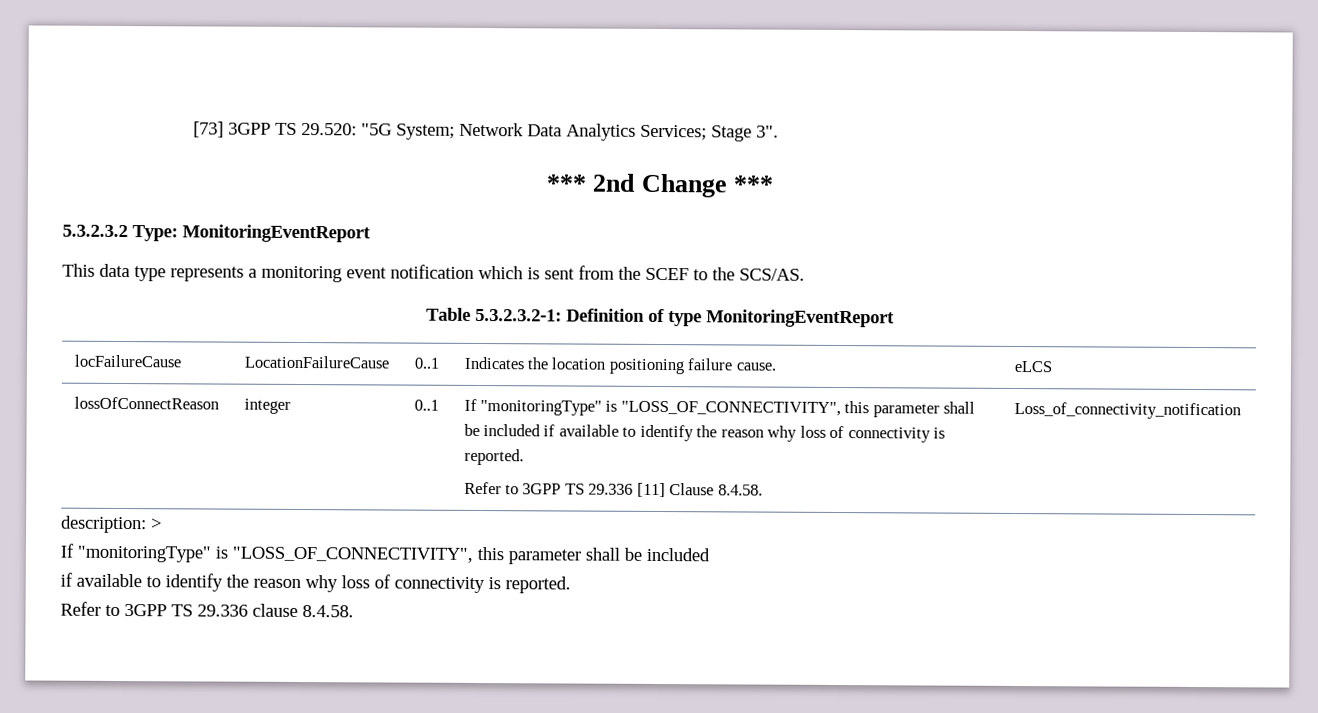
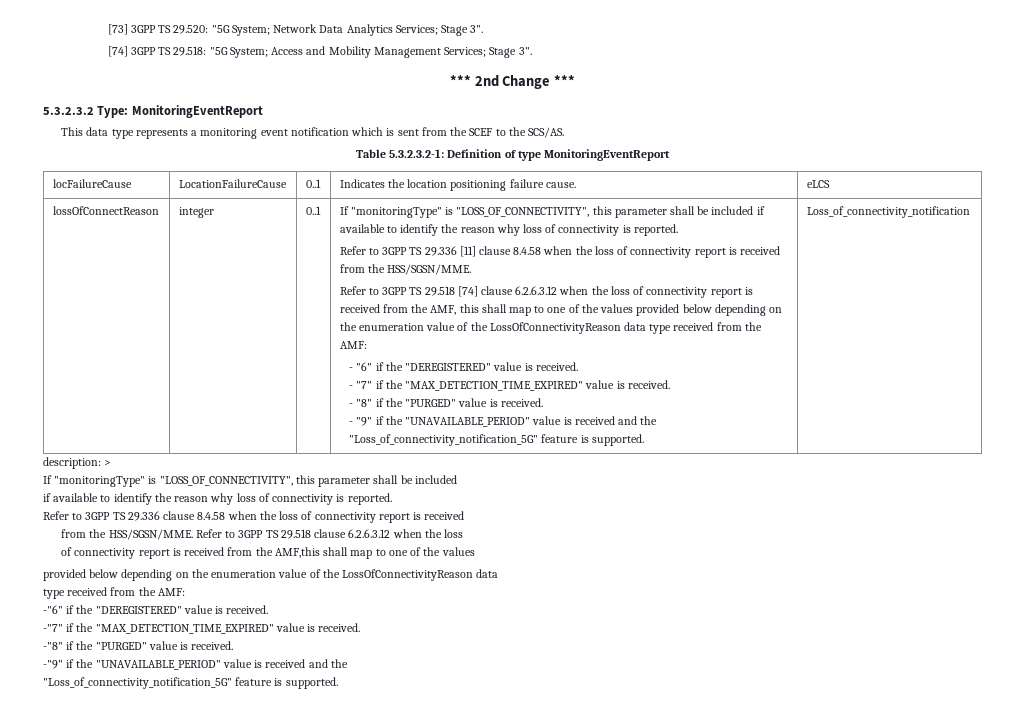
(779, 131) none -> [107,46,532,58] // [74] 3GPP TS 29.518: "5G System; Access and Mobility Management Services; Stage 3".
[669,483,763,496] Clause 8.4.58. -> [478,246,781,258] [339,264,472,275] [339,286,753,298] [339,304,783,316] [339,322,762,334] [339,341,367,349] [349,362,578,371] [349,380,670,391] [349,398,543,407] [349,416,658,427] [349,434,644,446] clause 8.4.58 when the loss of connectivity report is received from the HSS/SGSN/MME. // Refer to 3GPP TS 29.518 [74] clause 6.2.6.3.12 when the loss of connectivity report is received from the AMF, this shall map to one of the values provided below depending on the enumeration value of the LossOfConnectivityReason data type received from the AMF: // - "6" if the "DEREGISTERED" value is received. // - "7" if the "MAX_DETECTION_TIME_EXPIRED" value is received. // - "8" if the "PURGED" value is received. // - "9" if the "UNAVAILABLE_PERIOD" value is received and the "Loss_of_connectivity_notification_5G" feature is supported.
[302,605,354,618] 8.4.58. -> [197,511,465,523] [61,529,464,540] [61,547,475,559] [43,569,499,581] [43,587,185,599] [43,605,269,614] [43,623,361,634] [43,641,234,650] [43,659,348,670] [43,677,338,689] 8.4.58 when the loss of connectivity report is received // from the HSS/SGSN/MME. Refer to 3GPP TS 29.518 clause 6.2.6.3.12 when the loss // of connectivity report is received from the AMF,this shall map to one of the values // provided below depending on the enumeration value of the LossOfConnectivityReason data // type received from the AMF: // -"6" if the "DEREGISTERED" value is received. // -"7" if the "MAX_DETECTION_TIME_EXPIRED" value is received. // -"8" if the "PURGED" value is received. // -"9" if the "UNAVAILABLE_PERIOD" value is received and the // "Loss_of_connectivity_notification_5G" feature is supported.

